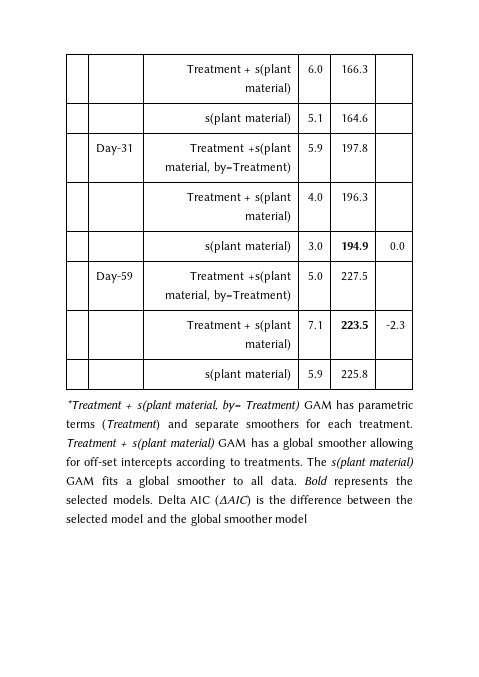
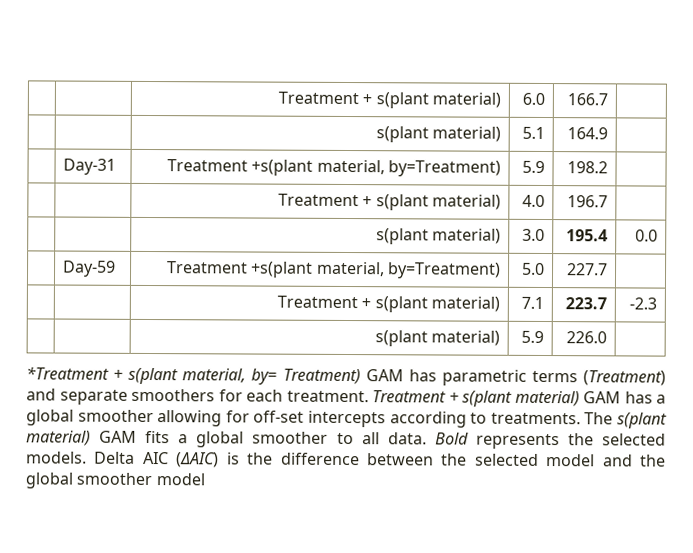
[340,65,368,73] 166.3 -> [566,93,608,106] 166.7
[340,114,368,122] 164.6 -> [566,127,608,140] 164.9
[340,143,368,152] 197.8 -> [566,161,608,174] 198.2
[340,193,368,201] 196.3 -> [566,195,608,208] 196.7
[340,242,368,250] 194.9 -> [565,229,608,242] 195.4
[340,271,368,281] 227.5 -> [566,263,608,276] 227.7
[340,320,368,330] 223.5 -> [564,297,607,310] 223.7
[340,369,368,379] 225.8 -> [565,331,607,344] 226.0

